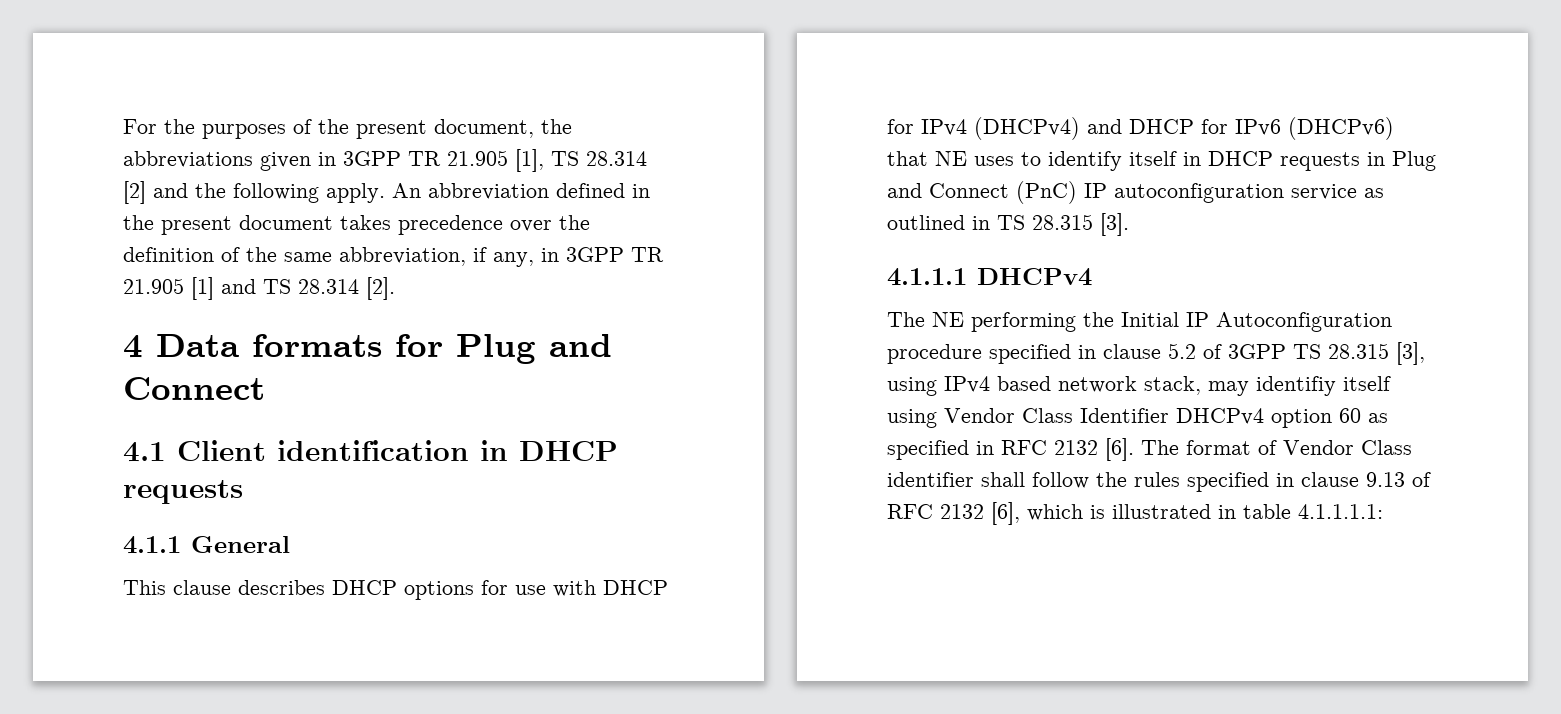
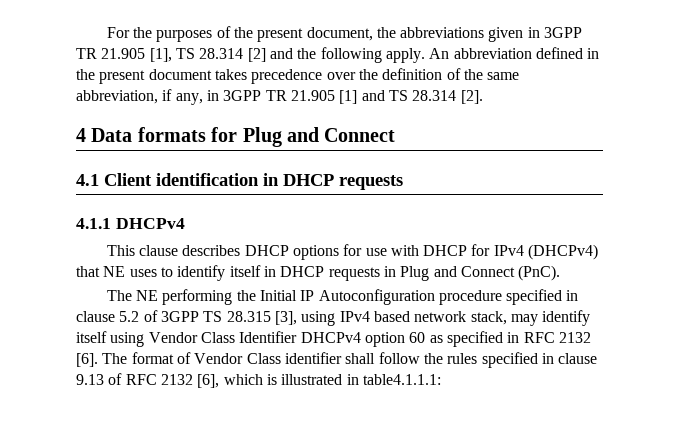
[191,536,290,553] General -> [115,218,185,229] DHCPv4
[1087,117,1394,140] and DHCP for IPv6 (DHCPv6) -> (599, 252) none
[1016,181,1384,204] [887,213,1129,236] [887,268,1092,286] (PnC) IP autoconfiguration service as outlined in TS 28.315 [3]. // 4.1.1.1 DHCPv4 -> [518,265,561,281] (PnC).
[1256,376,1336,396] identifiy -> [542,310,591,326] identify
[1243,504,1383,519] table 4.1.1.1.1: -> [362,374,441,385] table4.1.1.1:

